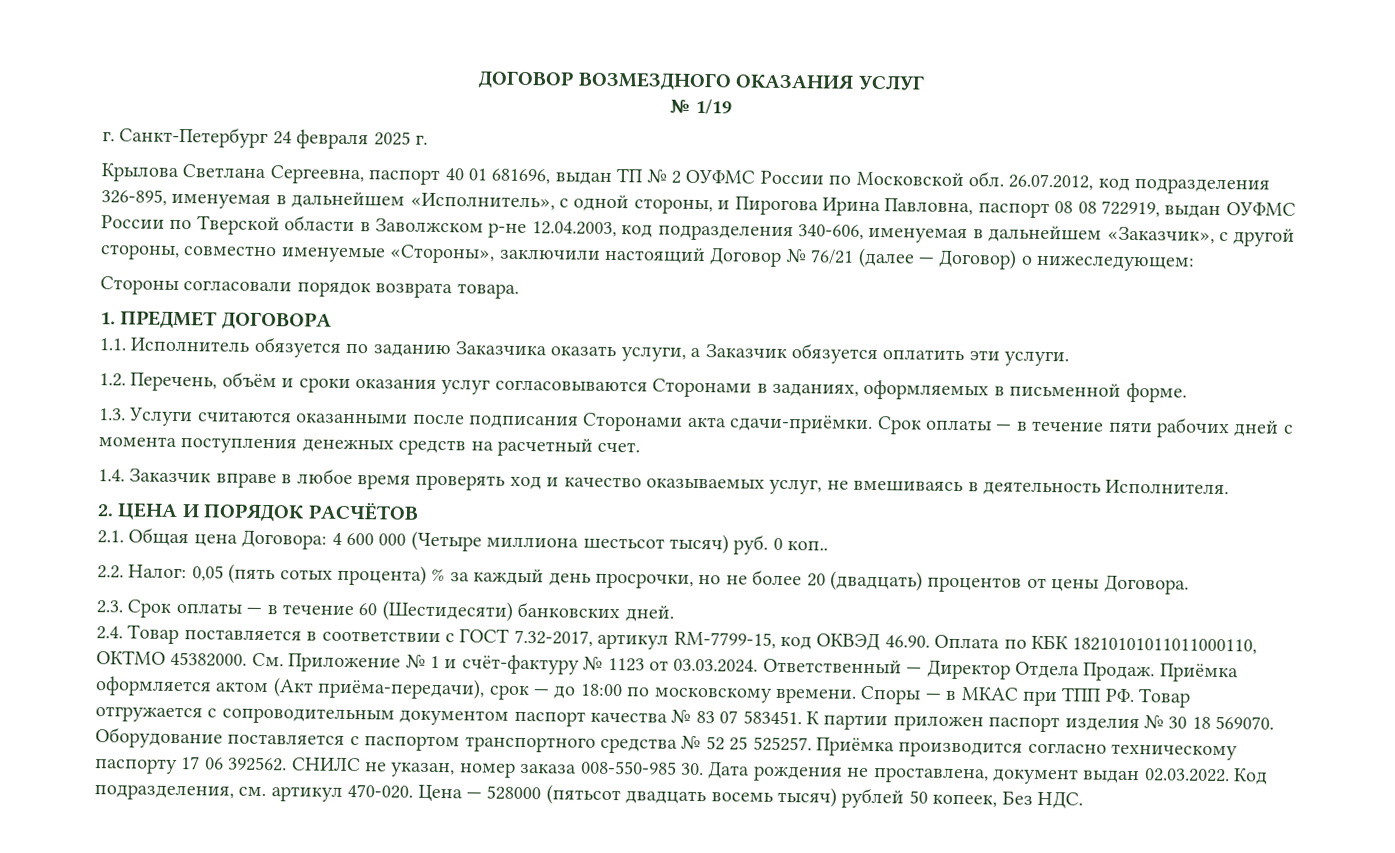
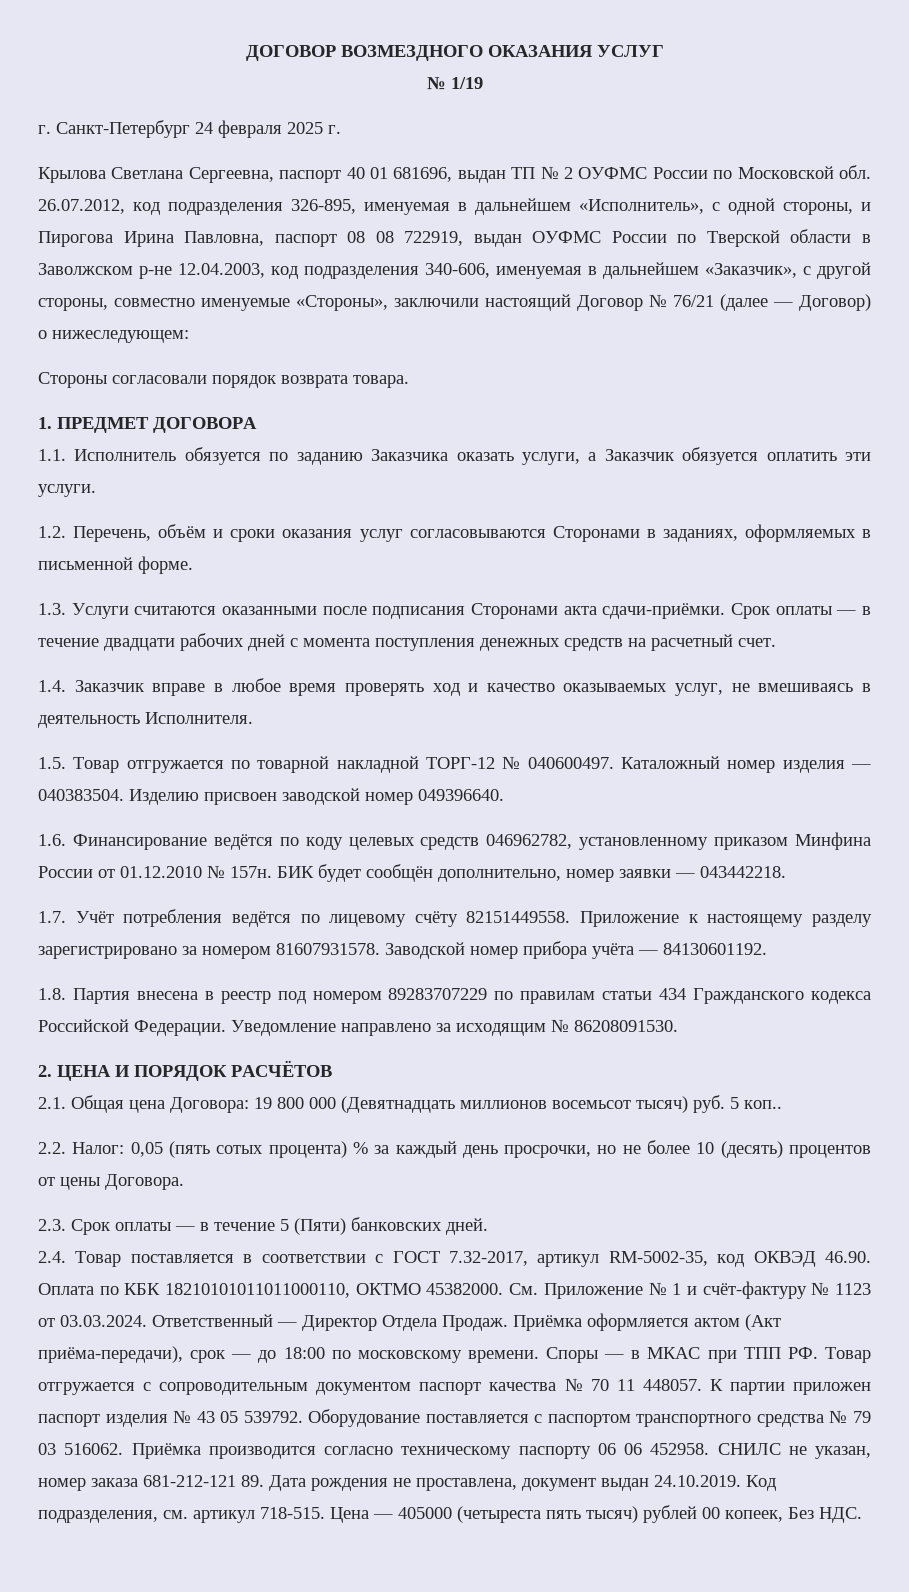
[1107,421,1153,433] пяти -> [104,638,175,651] двадцати
(1230, 487) none -> [38,756,872,773] [38,788,504,805] [38,832,871,850] [38,864,786,882] [38,909,872,927] [38,941,767,959] [38,988,871,1004] [38,1019,678,1036] // 1.5. Товар отгружается по товарной накладной ТОРГ-12 № 040600497. Каталожный номер изделия — 040383504. Изделию присвоен заводской номер 049396640. // 1.6. Финансирование ведётся по коду целевых средств 046962782, установленному приказом Минфина России от 01.12.2010 № 157н. БИК будет сообщён дополнительно, номер заявки — 043442218. // 1.7. Учёт потребления ведётся по лицевому счёту 82151449558. Приложение к настоящему разделу зарегистрировано за номером 81607931578. Заводской номер прибора учёта — 84130601192. // 1.8. Партия внесена в реестр под номером 89283707229 по правилам статьи 434 Гражданского кодекса Российской Федерации. Уведомление направлено за исходящим № 86208091530.
[331,530,665,552] 4 600 000 (Четыре миллиона шестьсот -> [254,1096,631,1113] 19 800 000 (Девятнадцать миллионов восемьсот
[772,537,783,550] 0 -> [730,1097,739,1109] 5
[806,570,923,592] 20 (двадцать) -> [696,1141,783,1158] 10 (десять)
[358,600,513,622] 60 (Шестидесяти) -> [280,1218,346,1235] 5 (Пяти)
[673,631,776,649] RM-7799-15, -> [608,1251,708,1266] RM-5002-35,
[695,710,802,725] 83 07 583451. -> [590,1379,702,1391] 70 11 448057.
[1168,715,1275,730] 30 18 569070. -> [196,1411,303,1423] 43 05 539792.
[705,736,812,752] 52 25 525257. -> [853,1411,872,1423] [38,1443,124,1455] 79 03 516062.
[181,756,288,772] 17 06 392562. -> [597,1443,710,1455] 06 06 452958.
[579,760,704,776] 008-550-985 30. -> [143,1475,264,1487] 681-212-121 89.
[1143,768,1230,783] 02.03.2022. -> [654,1475,741,1487] 24.10.2019.
[347,783,414,799] 470-020. -> [260,1507,325,1519] 718-515.
[486,784,773,806] 528000 (пятьсот двадцать восемь -> [398,1506,581,1523] 405000 (четыреста пять
[908,790,928,804] 50 -> [702,1507,720,1519] 00

